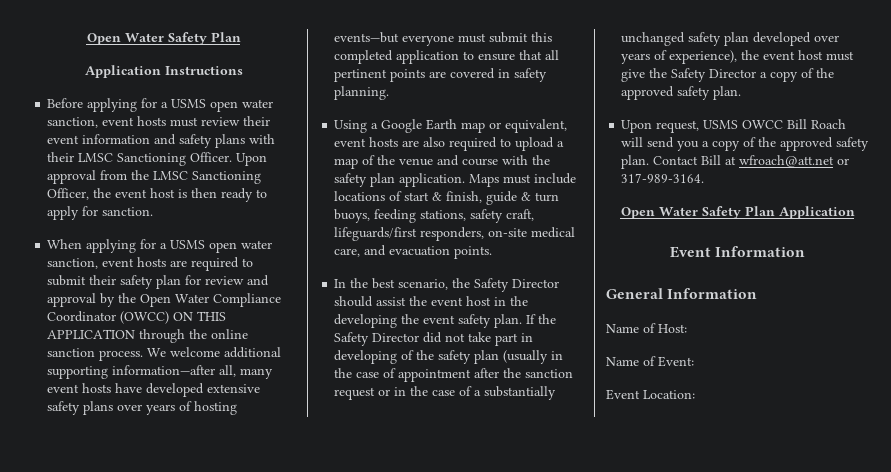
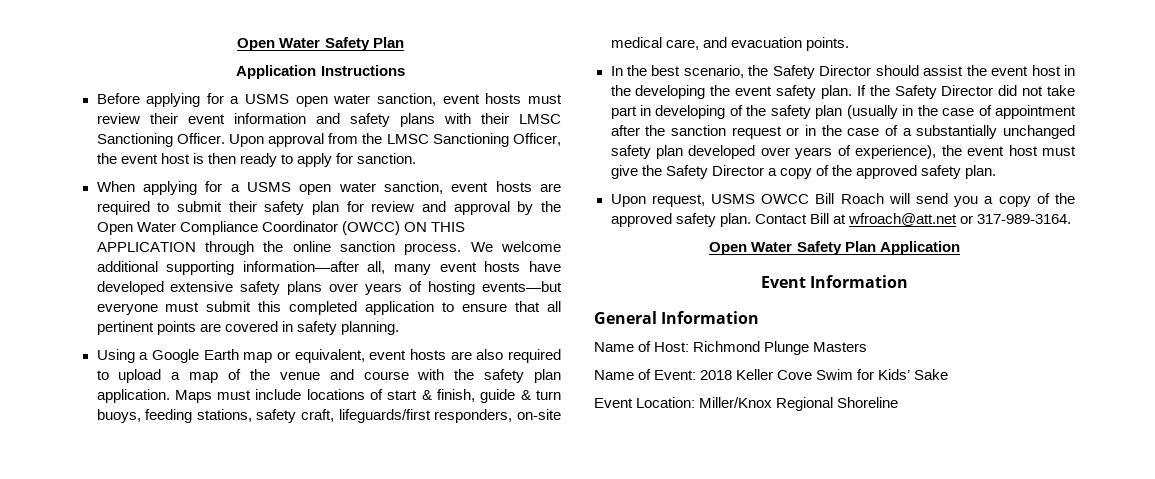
(687, 328) none -> [693,341,868,355] Richmond Plunge Masters
(694, 361) none -> [700,369,949,380] 2018 Keller Cove Swim for Kids’ Sake
(695, 394) none -> [699,397,899,411] Miller/Knox Regional Shoreline

